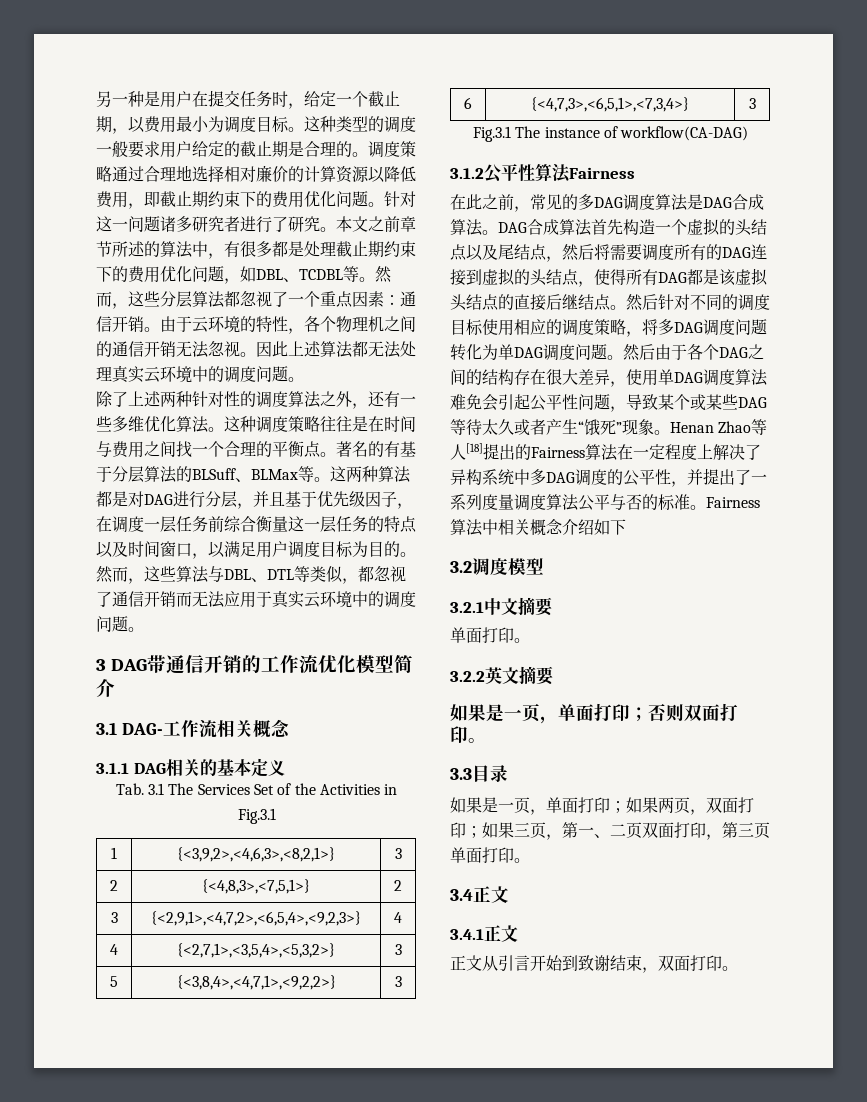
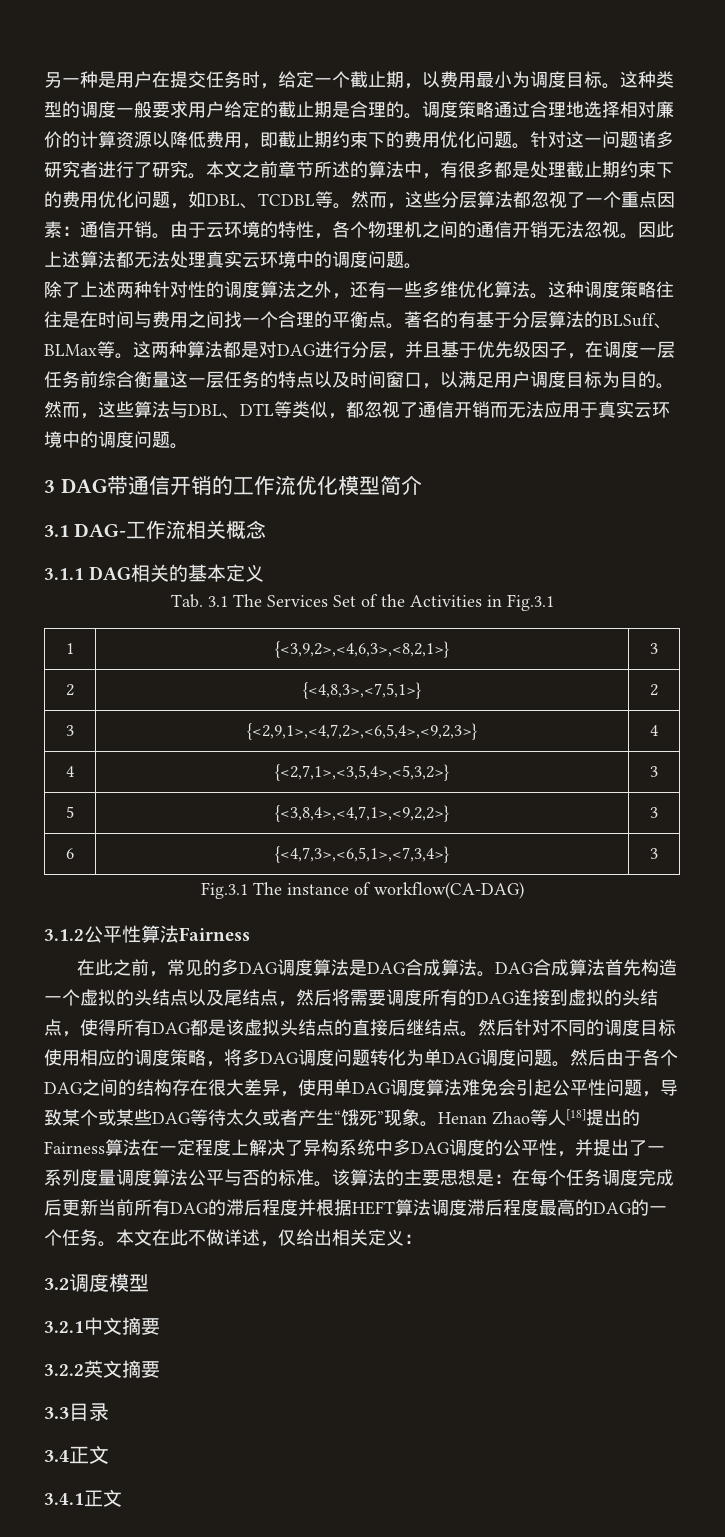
[706,497,760,508] [450,519,626,536] Fairness算法中相关概念介绍如下 -> [332,1169,674,1186] [44,1199,667,1216] [44,1229,422,1247] 该算法的主要思想是：在每个任务调度完成后更新当前所有DAG的滞后程度并根据HEFT算法调度滞后程度最高的DAG的一个任务。本文在此不做详述，仅给出相关定义：
[450,627,530,643] // 单面打印。 -> (160, 1326) none
[450,703,738,724] [450,726,486,743] [450,765,508,782] [450,797,754,815] [450,822,770,840] [450,847,530,863] [450,886,509,903] [450,925,518,942] [450,955,738,973] 如果是一页，单面打印；否则双面打印。 // 3.3目录 // 如果是一页，单面打印；如果两页，双面打印；如果三页，第一、二页双面打印，第三页单面打印。 // 3.4正文 // 3.4.1正文 // 正文从引言开始到致谢结束，双面打印。 -> [44,1403,109,1421] [44,1445,109,1464] [44,1489,122,1507] 3.3目录 // 3.4正文 // 3.4.1正文

